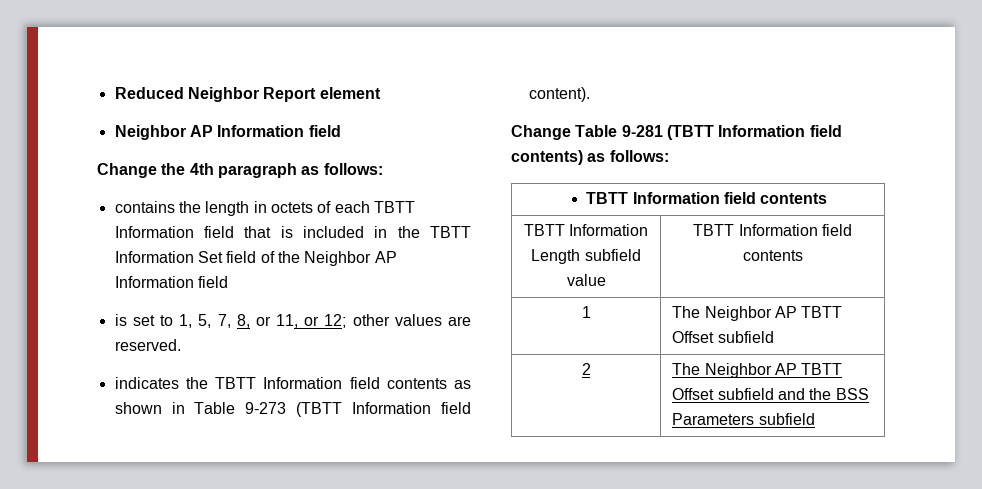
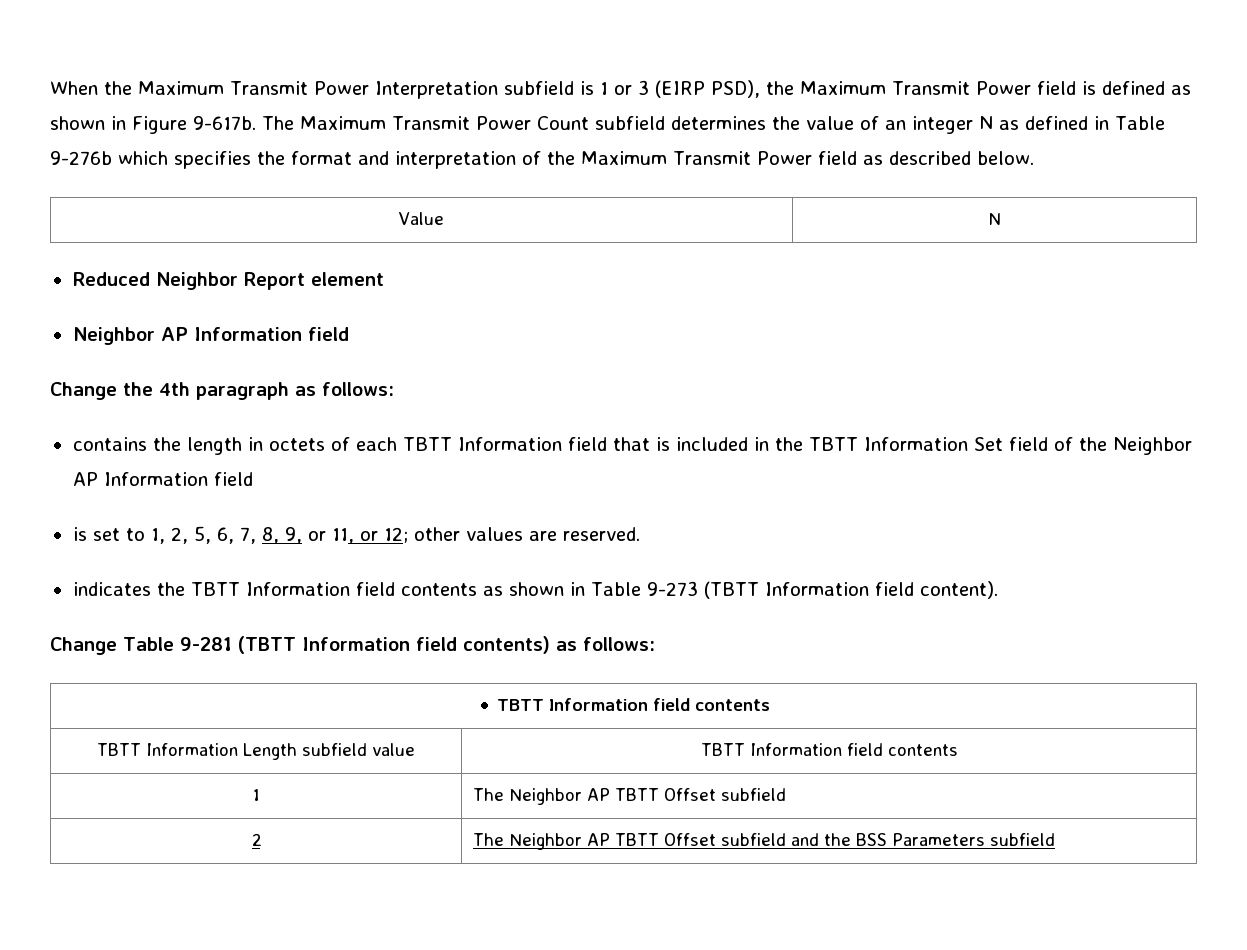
(114, 93) none -> [50,80,1191,99] [50,116,1165,134] [50,151,1034,169] [399,212,445,225] [988,213,1001,225] When the Maximum Transmit Power Interpretation subfield is 1 or 3 (EIRP PSD), the Maximum Transmit Power field is defined as shown in Figure 9-617b. The Maximum Transmit Power Count subfield determines the value of an integer N as defined in Table 9-276b which specifies the format and interpretation of the Maximum Transmit Power field as described below. // Value | N //
[198,314,212,328] 5, -> [170,526,234,544] 2, 5, 6,
(250, 321) none -> [284,527,302,544] 9,

